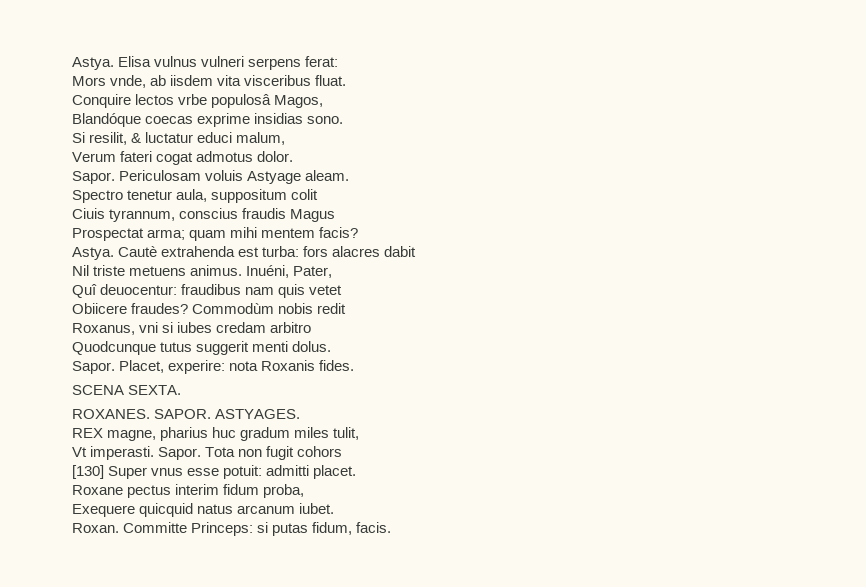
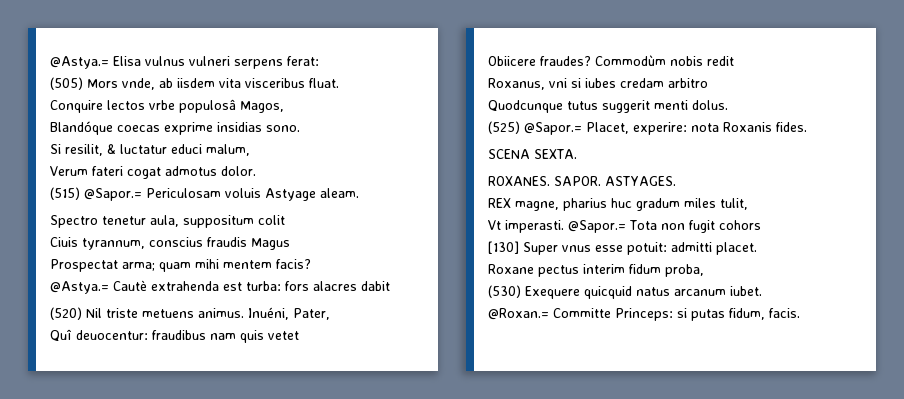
[72,57,114,70] Astya. -> [50,56,109,69] @Astya.=
(339, 61) none -> [50,77,83,90] (505)
[72,171,115,184] Sapor. -> [50,187,142,201] (515) @Sapor.=
[72,247,114,260] Astya. -> [50,281,109,294] @Astya.=
(417, 251) none -> [50,307,82,320] (520)
[72,361,115,374] Sapor. -> [488,121,582,135] (525) @Sapor.=
[158,447,202,460] Sapor. -> [568,220,626,233] @Sapor.=
(305, 491) none -> [488,285,521,298] (530)
[72,523,119,533] Roxan. -> [488,308,549,320] @Roxan.=

